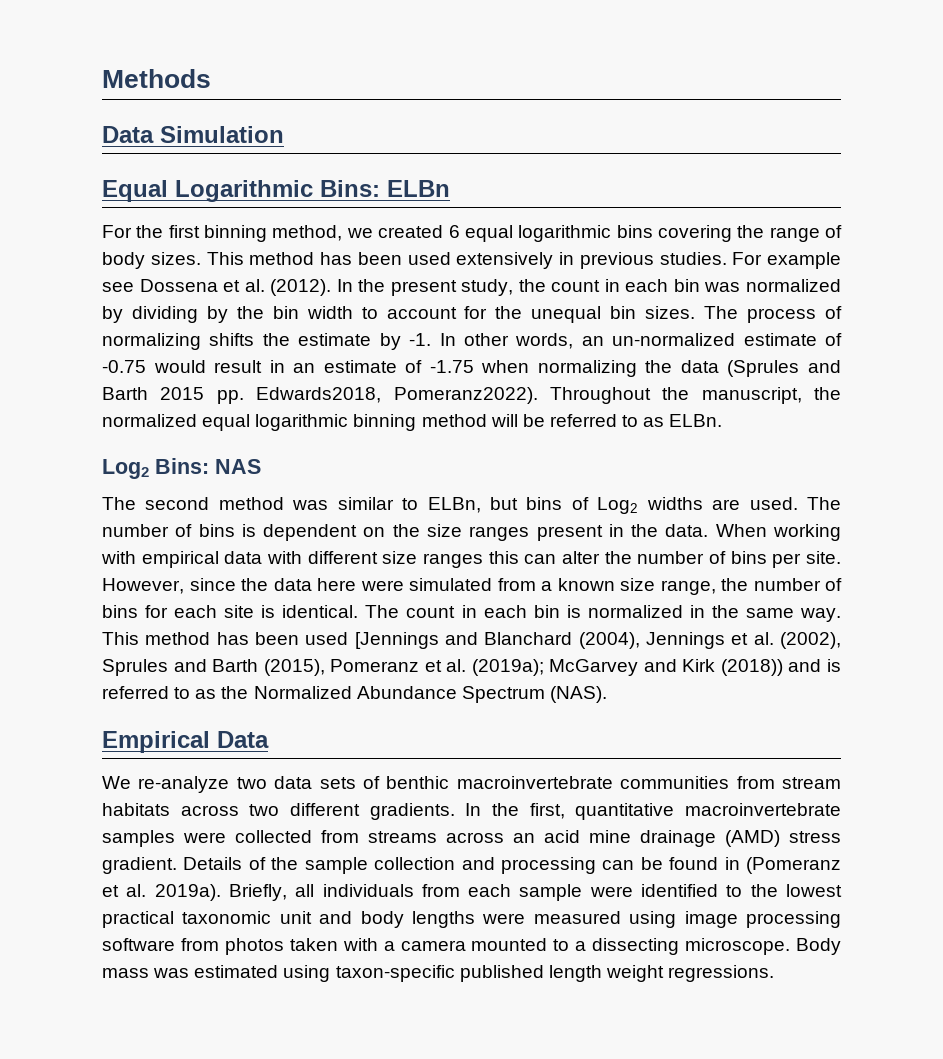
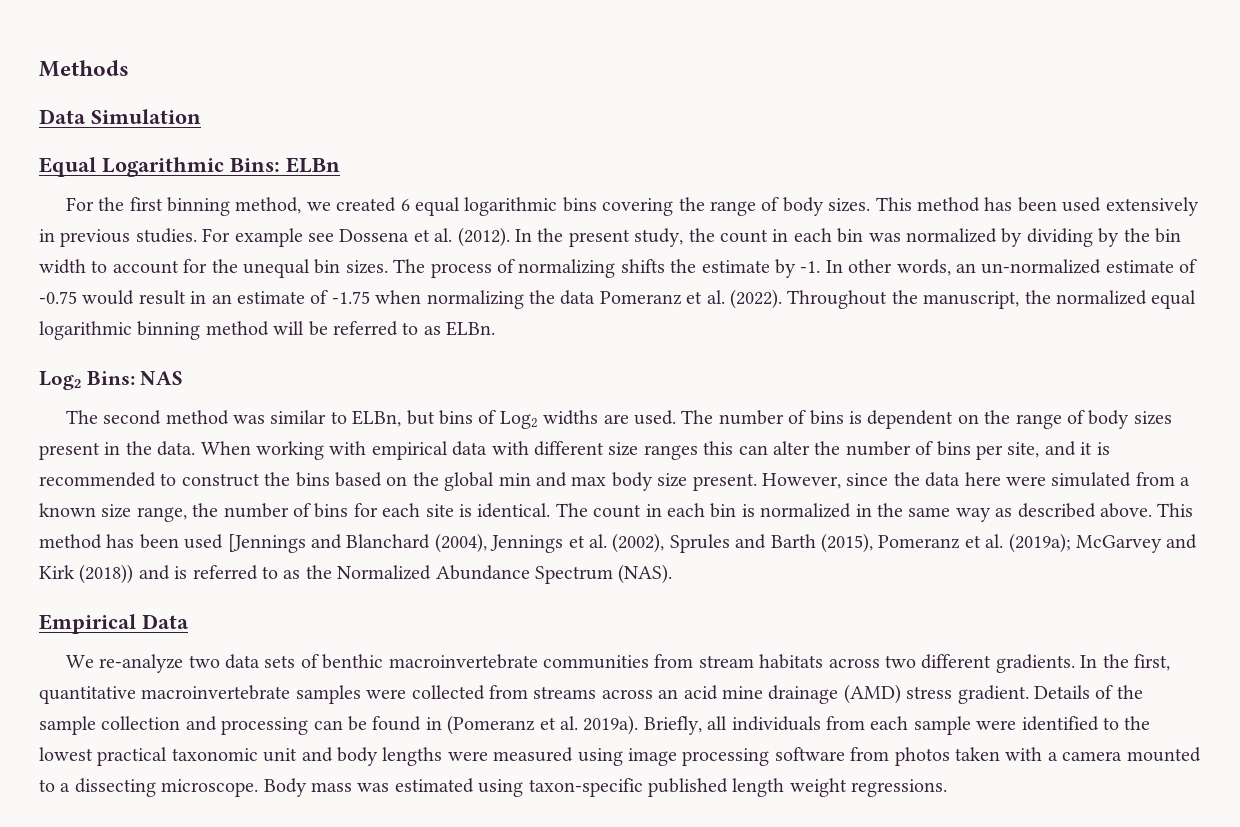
[727,360,842,377] [102,387,538,404] (Sprules and Barth 2015 pp. Edwards2018, Pomeranz2022). -> [599,289,782,309] Pomeranz et al. (2022).
[426,524,530,541] size ranges -> [1015,410,1172,429] range of body sizes
[805,551,841,564] site. -> [1007,441,1110,458] [39,472,757,491] site, and it is recommended to construct the bins based on the global min and max body size present.
[800,608,841,622] way. -> [955,503,1152,522] way as described above.

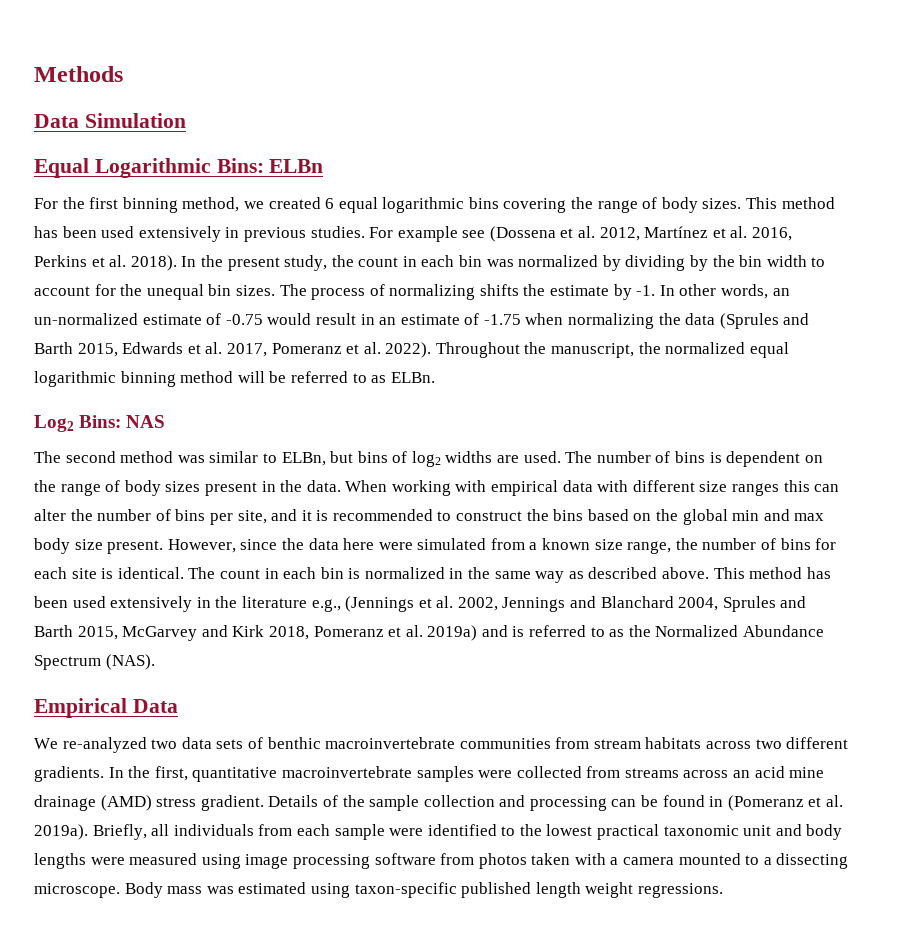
[339,227,510,247] Dossena et al. (2012). -> [489,226,793,242] [34,255,177,271] (Dossena et al. 2012, Martínez et al. 2016, Perkins et al. 2018).
[599,289,782,309] Pomeranz et al. (2022). -> [719,313,810,329] [34,342,432,358] (Sprules and Barth 2015, Edwards et al. 2017, Pomeranz et al. 2022).
[499,411,538,429] Log2 -> [411,451,441,467] log2
[227,533,1198,553] [39,564,134,584] [Jennings and Blanchard (2004), Jennings et al. (2002), Sprules and Barth (2015), Pomeranz et al. (2019a); McGarvey and Kirk (2018)) -> [110,596,807,612] [34,625,478,641] extensively in the literature e.g., (Jennings et al. 2002, Jennings and Blanchard 2004, Sprules and Barth 2015, McGarvey and Kirk 2018, Pomeranz et al. 2019a)
[99,654,184,673] re-analyze -> [62,737,147,753] re-analyzed

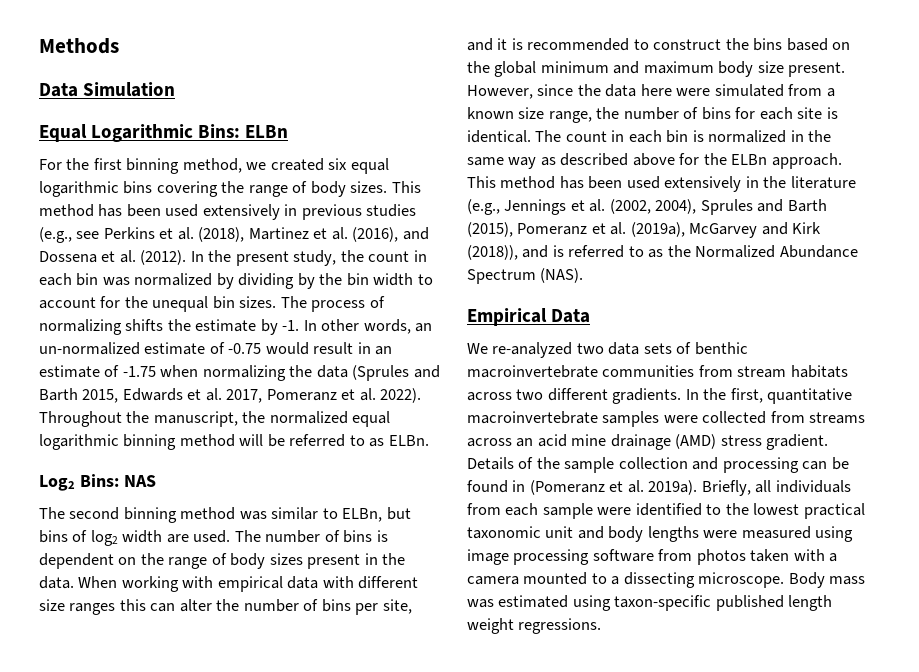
[325,198,335,209] 6 -> [328,158,348,170] six
[310,226,793,242] [34,255,177,271] studies. For example see (Dossena et al. 2012, Martínez et al. 2016, Perkins et al. 2018). -> [366,204,417,217] [39,227,429,243] [39,250,187,265] studies (e.g., see Perkins et al. (2018), Martinez et al. (2016), and Dossena et al. (2012).
(116, 457) none -> [123,507,177,523] binning
[445,451,493,463] widths -> [122,530,163,543] width
[732,509,825,521] min and max -> [540,61,714,74] minimum and maximum
[662,567,710,579] above. -> [632,153,842,169] above for the ELBn approach.
[311,596,807,612] [34,625,478,641] e.g., (Jennings et al. 2002, Jennings and Blanchard 2004, Sprules and Barth 2015, McGarvey and Kirk 2018, Pomeranz et al. 2019a) -> [467,199,827,215] [467,222,822,238] [467,245,518,260] (e.g., Jennings et al. (2002, 2004), Sprules and Barth (2015), Pomeranz et al. (2019a), McGarvey and Kirk (2018)),

